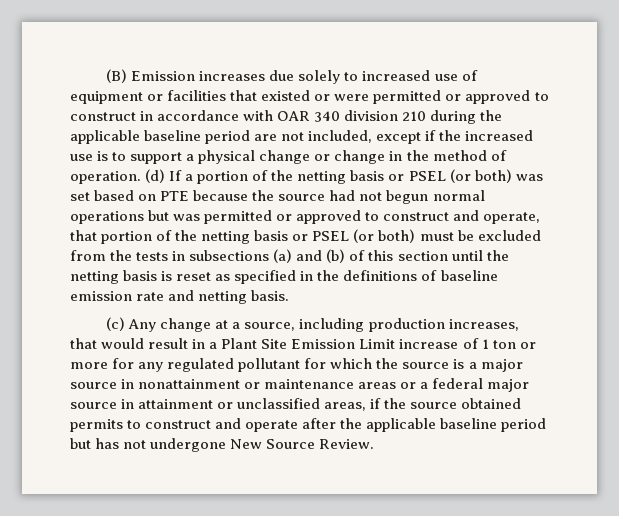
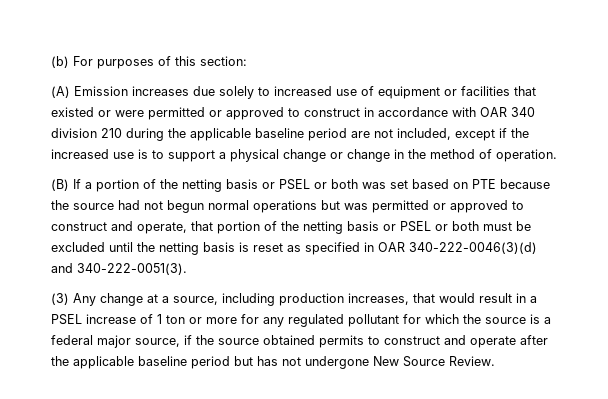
[106,69,128,83] (B) -> [51,56,247,69] [51,86,70,98] (b) For purposes of this section: // (A)
[145,169,166,183] (d) -> [51,179,69,191] // (B)
[449,169,512,183] (or both) -> [314,179,358,189] or both
[353,229,416,243] (or both) -> [435,221,479,231] or both
[70,249,448,263] from the tests in subsections (a) and (b) of this section -> (105, 247) none
[317,270,498,281] [70,290,290,304] [106,317,126,331] the definitions of baseline emission rate and netting basis. // (c) -> [378,242,537,254] [51,263,187,275] [51,293,69,305] OAR 340-222-0046(3)(d) and 340-222-0051(3). // (3)
[221,338,396,349] Plant Site Emission Limit -> [51,314,82,325] PSEL
[480,359,523,372] [70,378,530,392] [70,398,367,411] major source in nonattainment or maintenance areas or a federal major source in attainment or unclassified areas, -> [51,335,180,348] federal major source,

